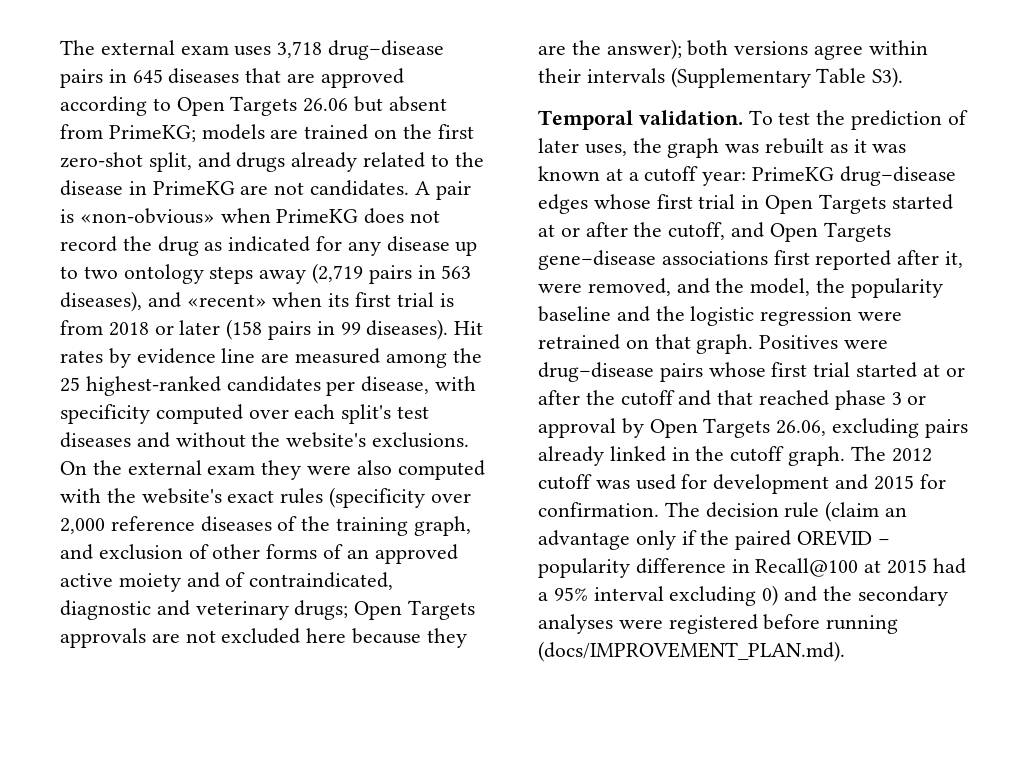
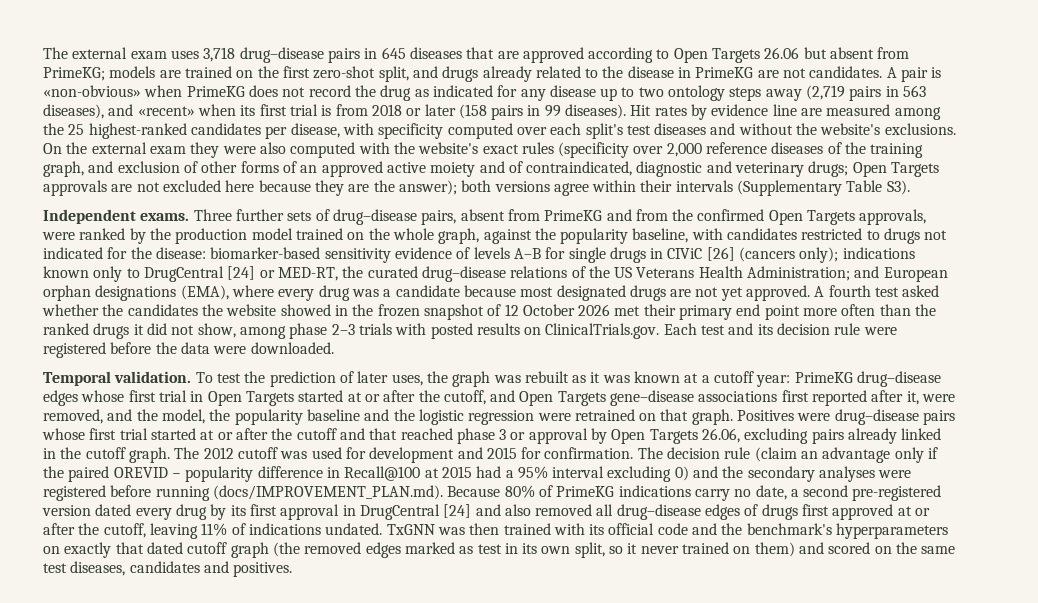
(904, 77) none -> [43,209,927,225] [42,228,948,244] [43,247,915,263] [43,266,948,282] [43,285,940,301] [42,304,937,320] [43,323,897,339] [43,342,334,358] // Independent exams. Three further sets of drug–disease pairs, absent from PrimeKG and from the confirmed Open Targets approvals, were ranked by the production model trained on the whole graph, against the popularity baseline, with candidates restricted to drugs not indicated for the disease: biomarker-based sensitivity evidence of levels A–B for single drugs in CIViC [26] (cancers only); indications known only to DrugCentral [24] or MED-RT, the curated drug–disease relations of the US Veterans Health Administration; and European orphan designations (EMA), where every drug was a candidate because most designated drugs are not yet approved. A fourth test asked whether the candidates the website showed in the frozen snapshot of 12 October 2026 met their primary end point more often than the ranked drugs it did not show, among phase 2–3 trials with posted results on ClinicalTrials.gov. Each test and its decision rule were registered before the data were downloaded.
(845, 651) none -> [447,485,942,501] [42,504,931,520] [43,523,949,539] [43,542,956,558] [43,561,293,577] Because 80% of PrimeKG indications carry no date, a second pre-registered version dated every drug by its first approval in DrugCentral [24] and also removed all drug–disease edges of drugs first approved at or after the cutoff, leaving 11% of indications undated. TxGNN was then trained with its official code and the benchmark's hyperparameters on exactly that dated cutoff graph (the removed edges marked as test in its own split, so it never trained on them) and scored on the same test diseases, candidates and positives.

